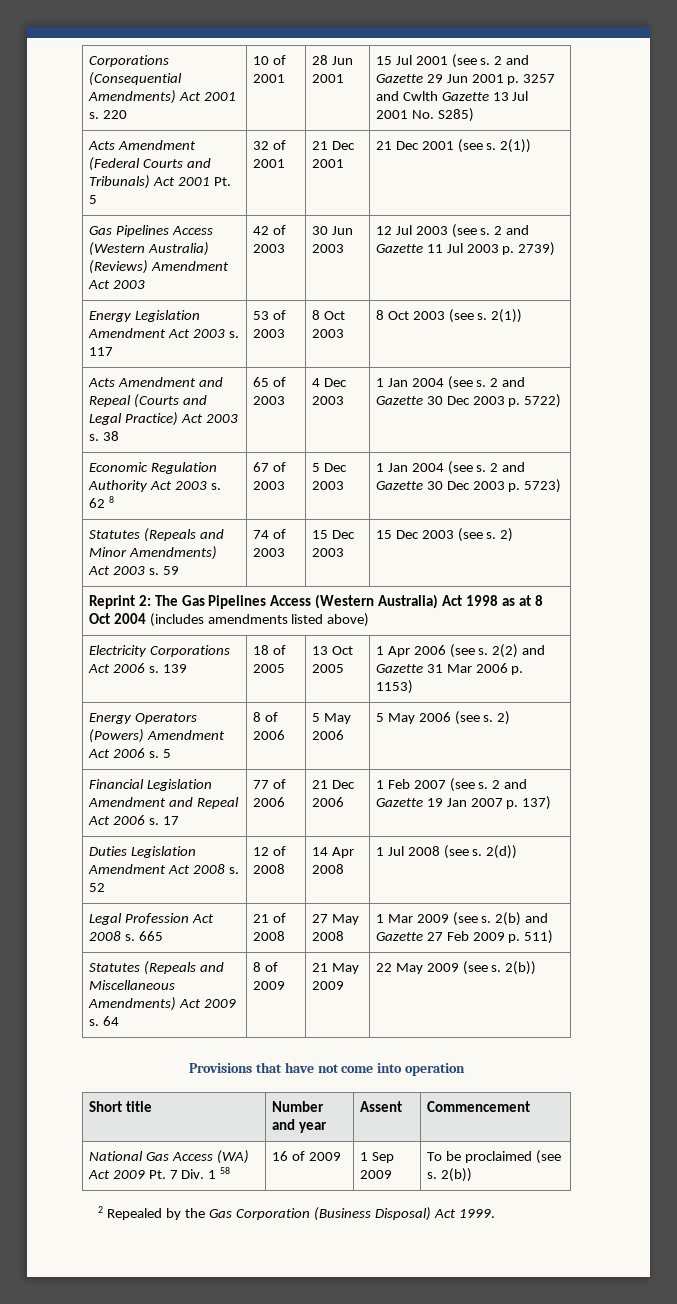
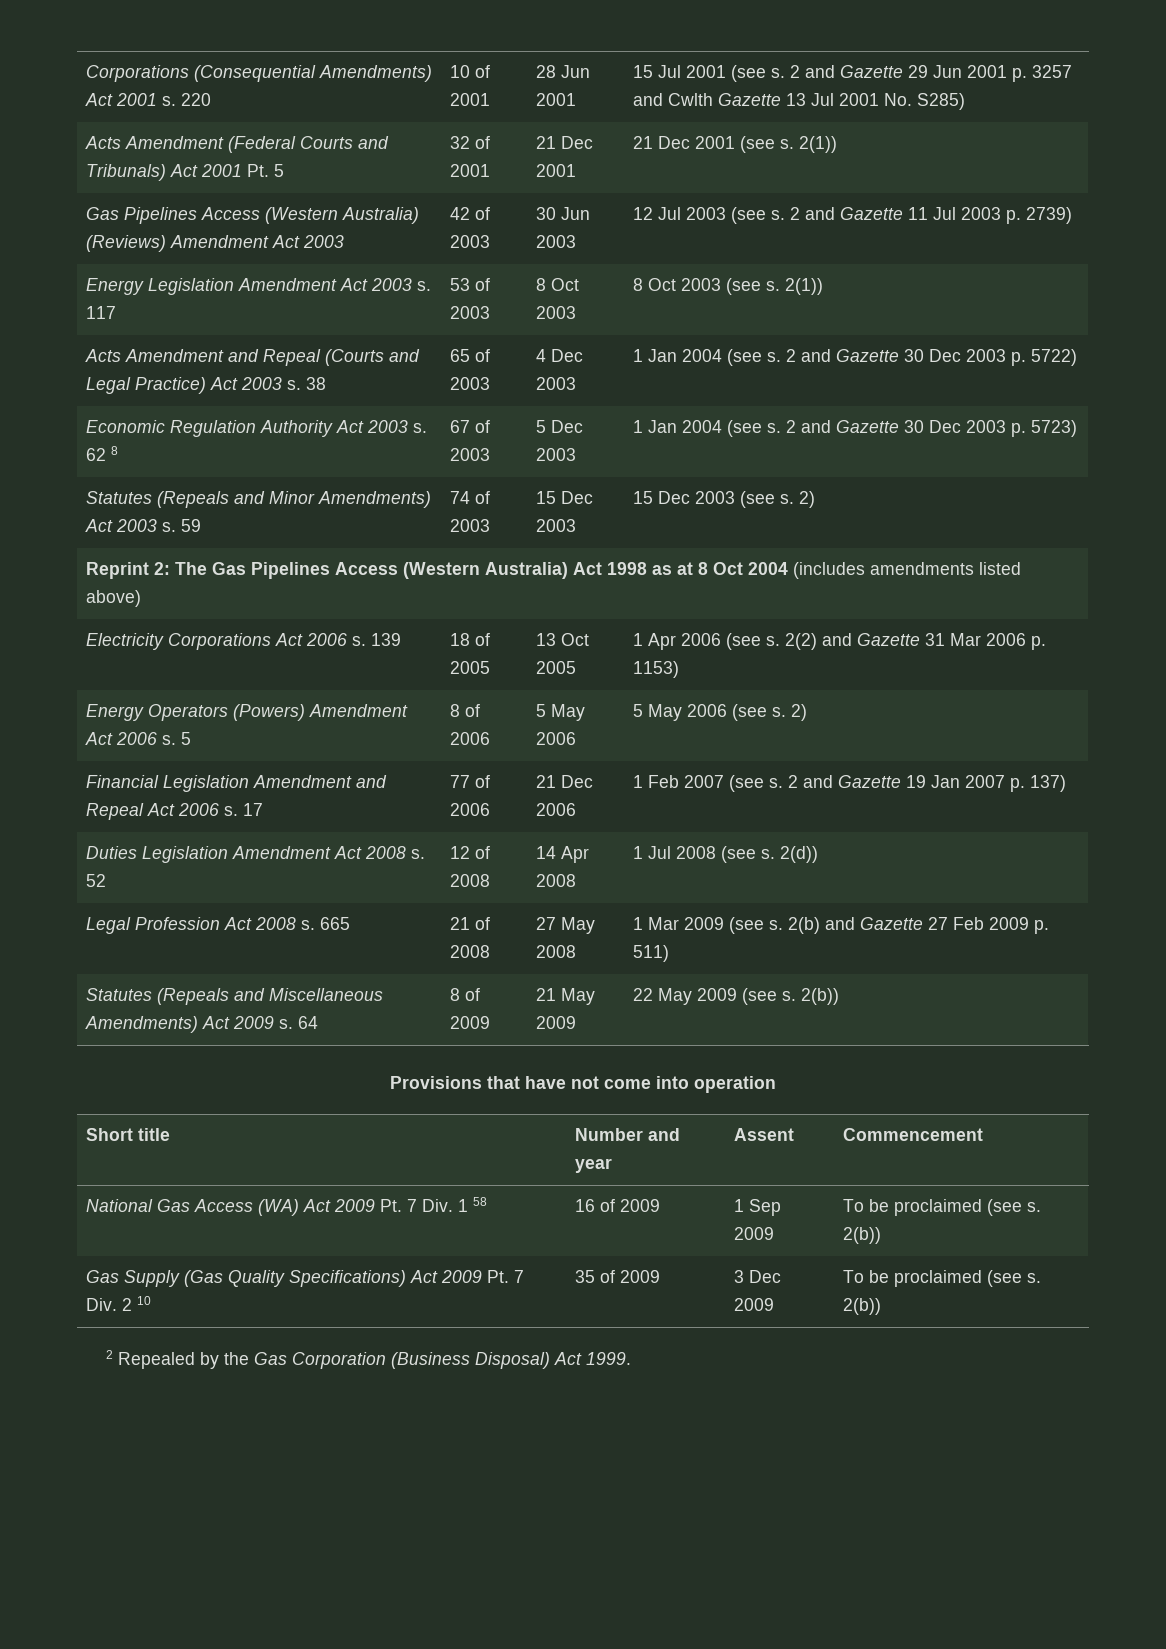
(472, 1175) none -> [86,1270,525,1287] [86,1296,152,1311] [575,1270,661,1283] [734,1270,782,1283] [734,1298,775,1311] [843,1270,1042,1287] [843,1298,882,1315] // Gas Supply (Gas Quality Specifications) Act 2009 Pt. 7 Div. 2 10 | 35 of 2009 | 3 Dec 2009 | To be proclaimed (see s. 2(b))

